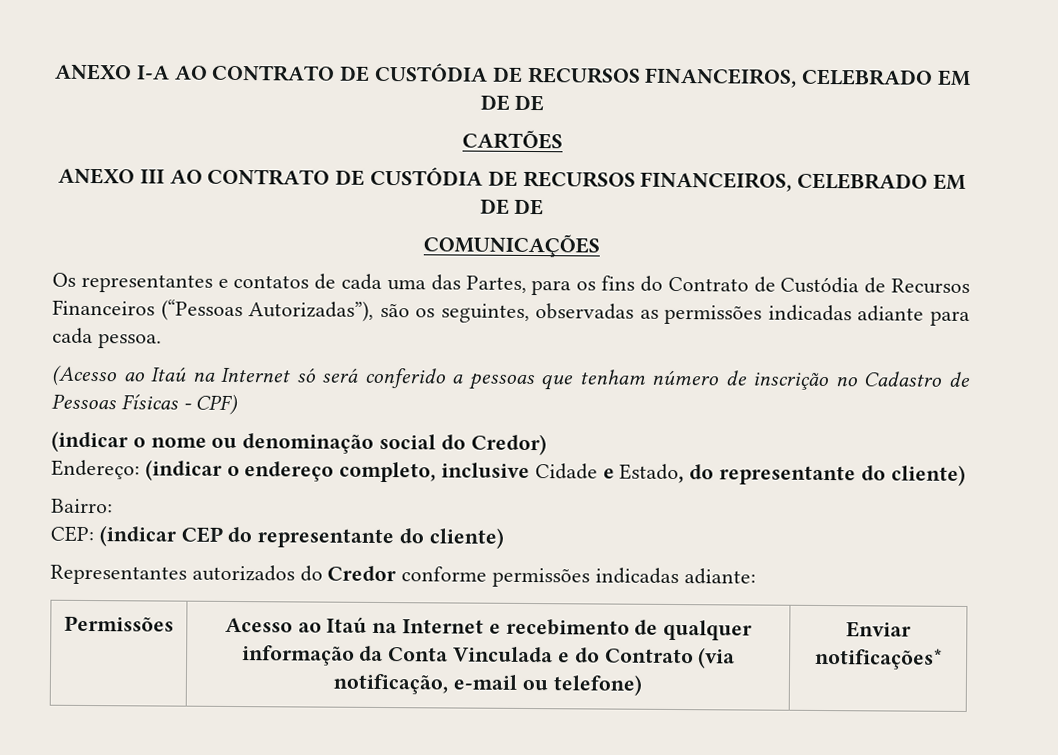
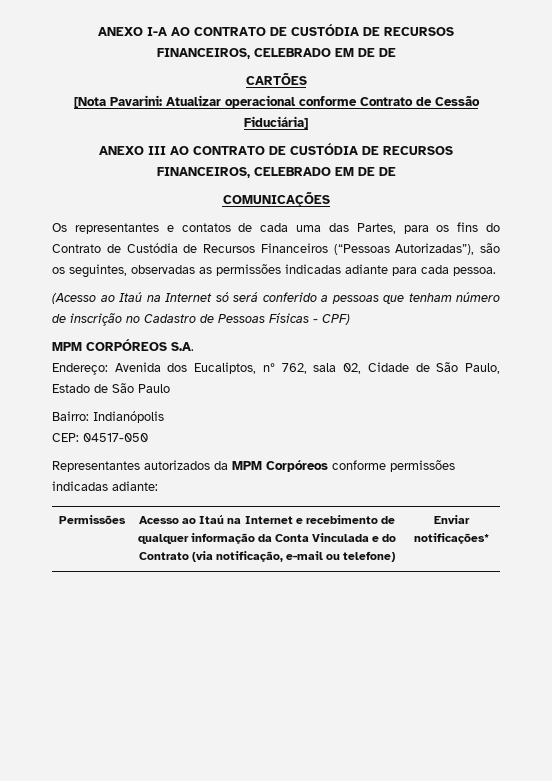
(563, 139) none -> [73,95,480,108] [244,116,308,129] // [Nota Pavarini: Atualizar operacional conforme Contrato de Cessão Fiduciária]
[51,430,547,456] [51,459,966,486] (indicar o nome ou denominação social do Credor) // Endereço: (indicar o endereço completo, inclusive Cidade e Estado, do representante do cliente) -> [52,339,194,351] [52,362,501,375] [52,383,170,393] MPM CORPÓREOS S.A. // Endereço: Avenida dos Eucaliptos, nº 762, sala 02, Cidade de São Paulo, Estado de São Paulo
(113, 506) none -> [93,411,164,423] Indianópolis
[98,525,504,549] (indicar CEP do representante do cliente) -> [83,433,148,442] 04517-050
[299,565,397,582] do Credor -> [214,460,328,472] da MPM Corpóreos

